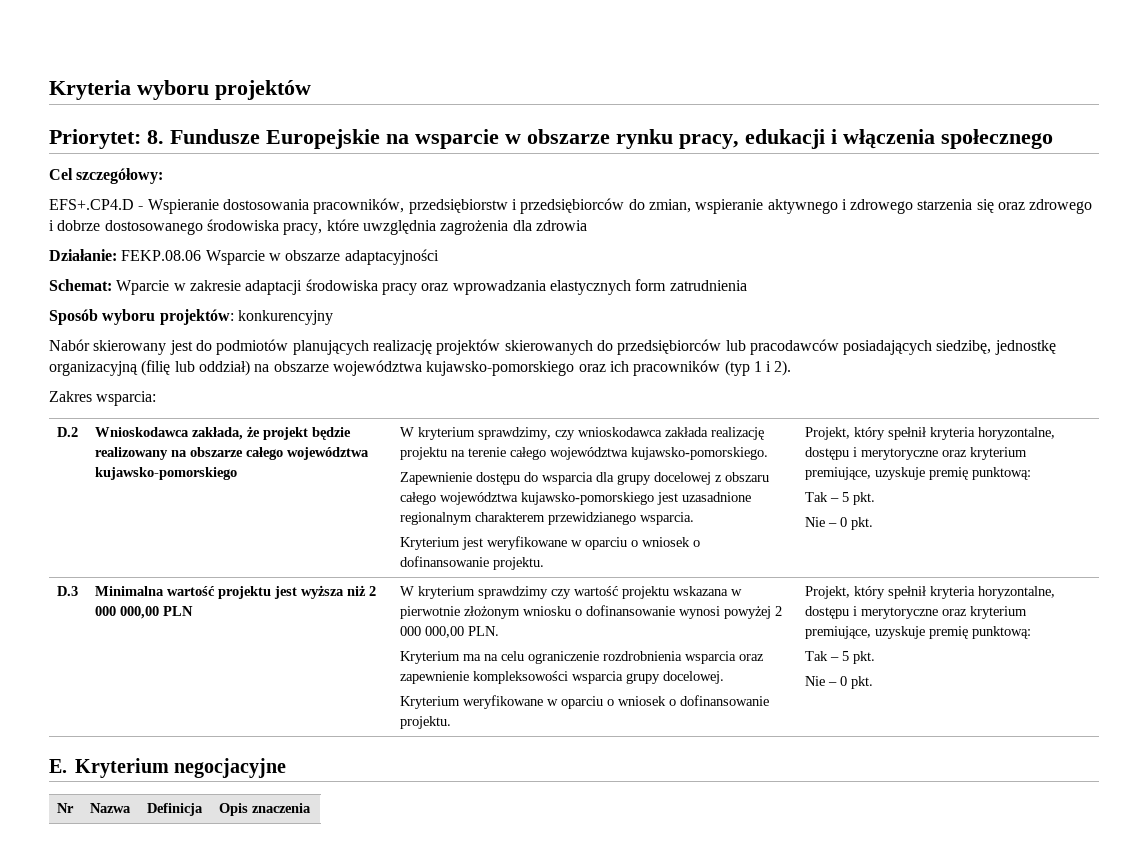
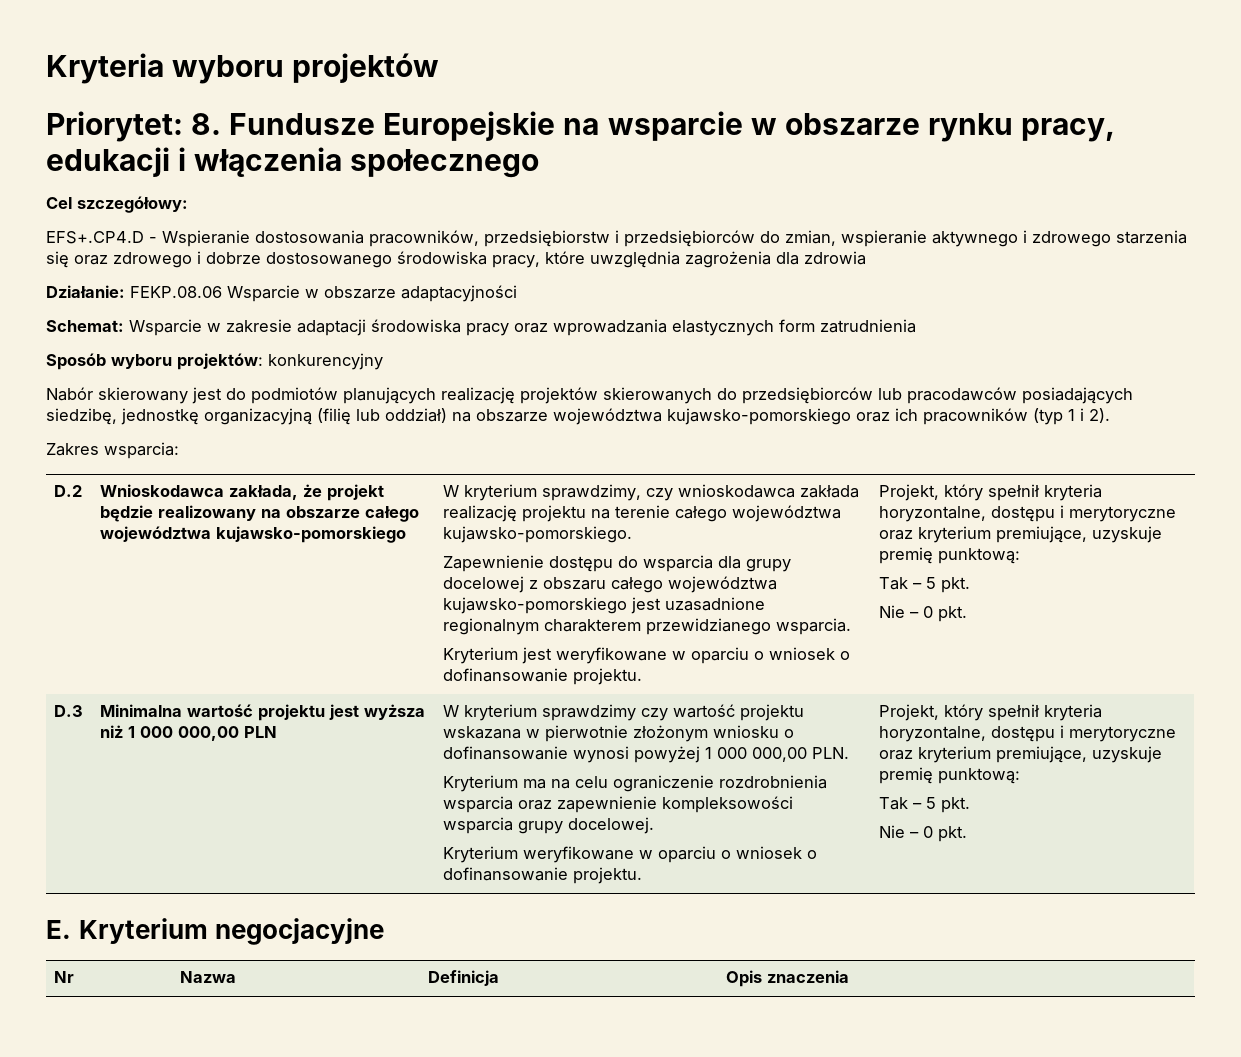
[116,280,170,295] Wparcie -> [129,319,202,336] Wsparcie
[369,586,377,596] 2 -> [128,726,136,738] 1
[775,606,783,616] 2 -> [705,747,713,759] 1

